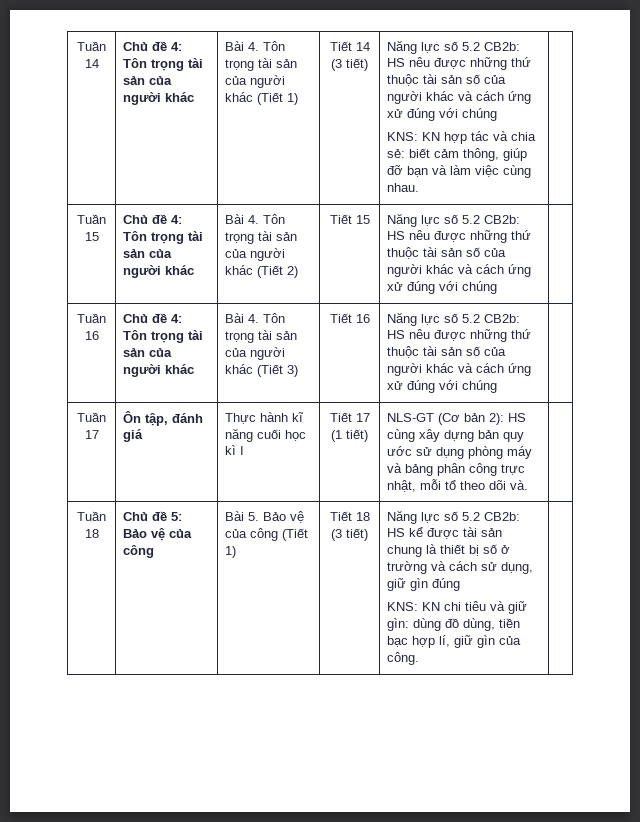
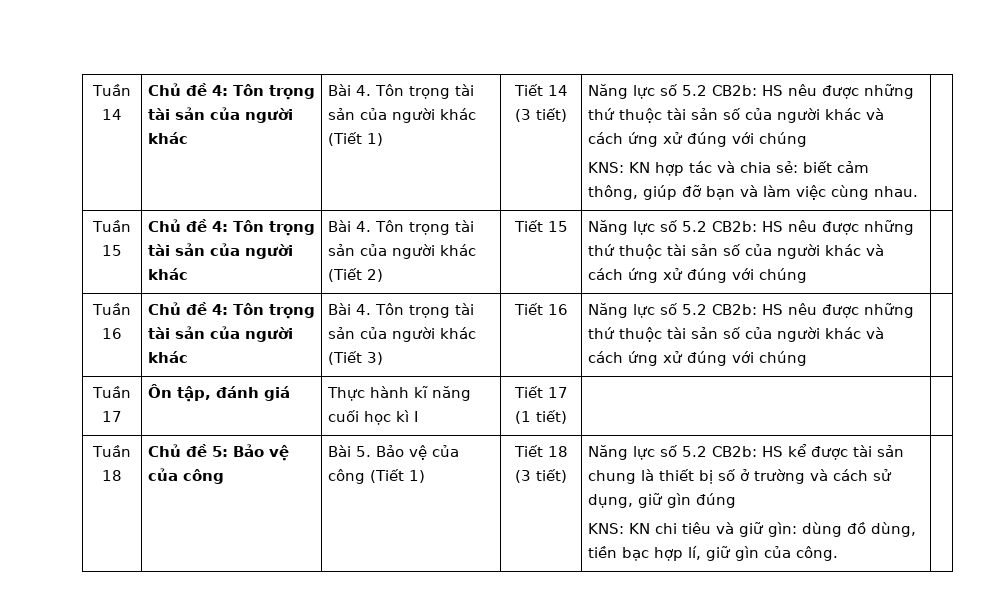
[387,413,527,425] [387,429,525,442] [387,446,533,459] [387,463,526,476] [387,479,529,492] NLS-GT (Cơ bản 2): HS cùng xây dựng bản quy ước sử dụng phòng máy và bảng phân công trực nhật, mỗi tổ theo dõi và. -> (567, 417) none

